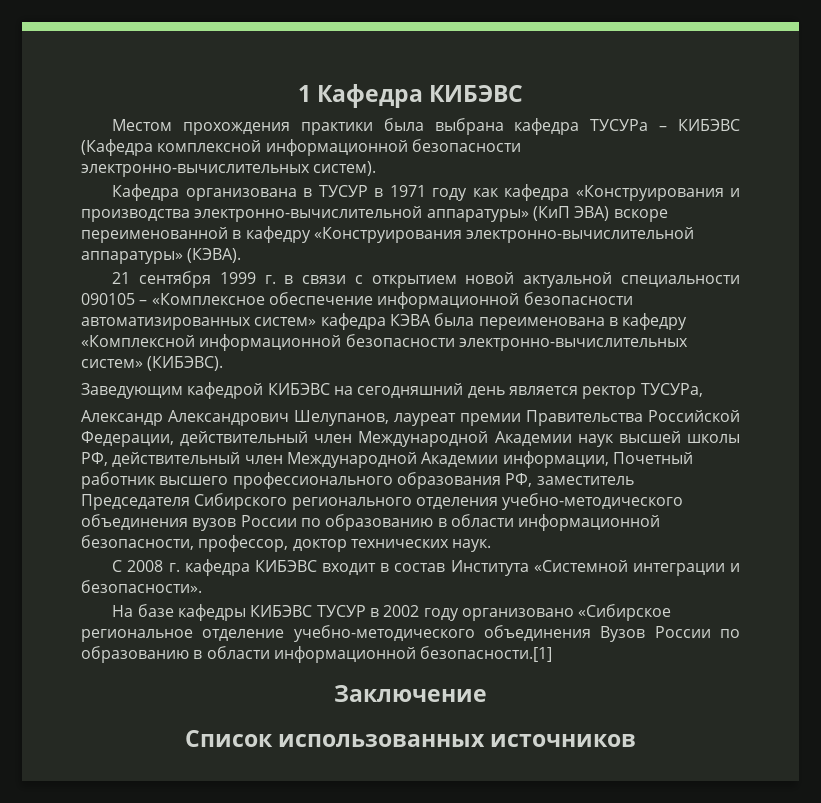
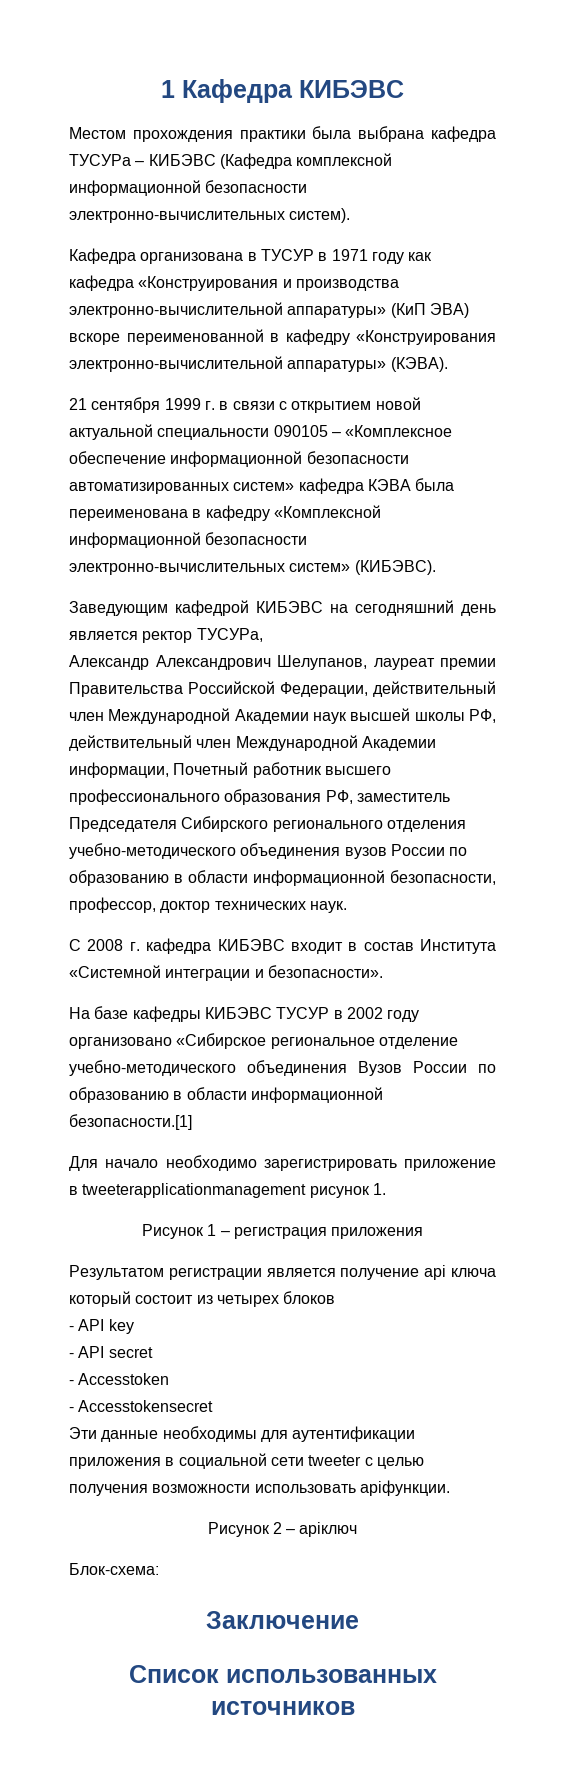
(553, 654) none -> [69,1155,496,1171] [69,1183,386,1198] [141,1224,424,1239] [69,1265,497,1280] [69,1291,336,1307] [69,1319,134,1334] [69,1346,153,1358] [69,1373,170,1385] [69,1400,214,1412] [69,1426,416,1442] [69,1453,424,1469] [69,1480,450,1496] [207,1522,358,1537] [69,1563,159,1575] // Для начало необходимо зарегистрировать приложение в tweeterapplicationmanagement рисунок 1. // Рисунок 1 – регистрация приложения // Результатом регистрации является получение api ключа который состоит из четырех блоков // - API key // - API secret // - Accesstoken // - Accesstokensecret // Эти данные необходимы для аутентификации приложения в социальной сети tweeter с целью получения возможности использовать apiфункции. // Рисунок 2 – apiключ // Блок-схема:

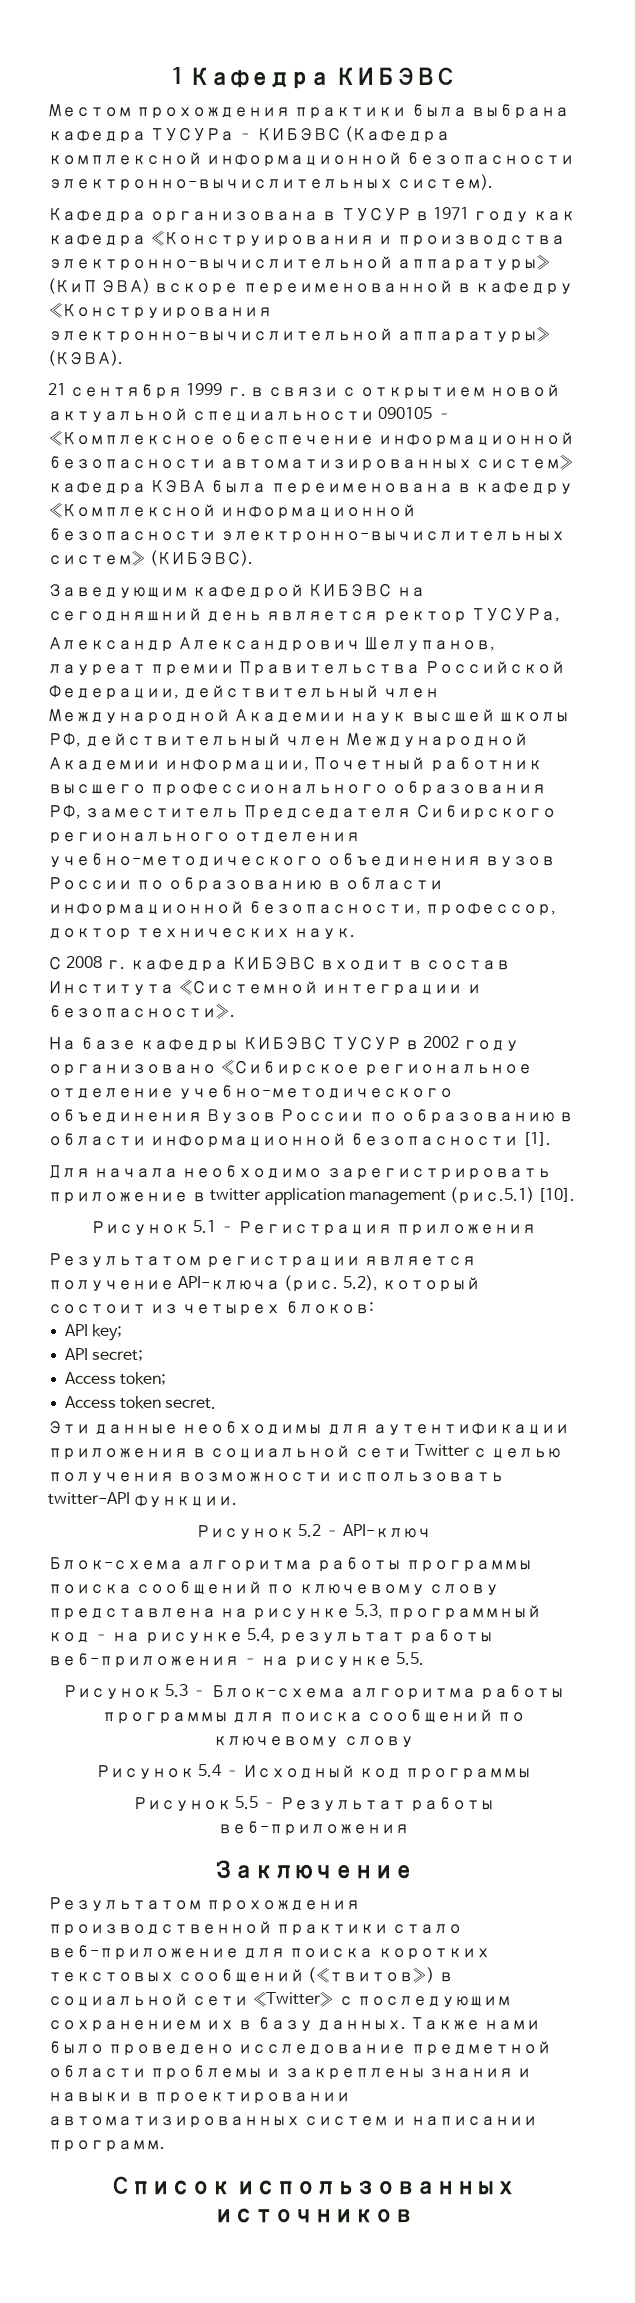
[69,1114,192,1130] безопасности.[1] -> [350,1132,551,1146] безопасности [1].
[105,1159,159,1168] начало -> [94,1168,179,1178] начала
[82,1183,386,1198] [141,1224,327,1239] tweeterapplicationmanagement рисунок 1. // Рисунок 1 – регистрация -> [210,1187,576,1205] [90,1220,393,1236] twitter application management (рис.5.1) [10]. // Рисунок 5.1 – Регистрация
[424,1265,497,1280] api ключа -> [178,1275,378,1292] API-ключа (рис. 5.2),
[283,1291,336,1304] [69,1319,134,1334] [69,1346,153,1358] [69,1373,170,1385] [69,1400,214,1412] блоков // - API key // - API secret // - Accesstoken // - Accesstokensecret -> [284,1301,374,1314] [65,1324,123,1341] [65,1348,144,1361] [65,1372,167,1385] [65,1396,217,1409] блоков: // API key; // API secret; // Access token; // Access token secret.
[308,1455,362,1466] tweeter -> [414,1444,470,1457] Twitter
[359,1480,450,1496] [207,1522,358,1537] [69,1563,159,1575] [206,1611,359,1629] apiфункции. // Рисунок 2 – apiключ // Блок-схема: // Заключение -> [48,1492,238,1507] [195,1524,432,1539] [48,1557,532,1572] [48,1581,499,1595] [48,1604,541,1620] [48,1628,494,1644] [48,1652,424,1668] [63,1684,564,1700] [102,1709,525,1724] [213,1736,414,1747] [95,1764,532,1780] [132,1796,495,1812] [218,1821,409,1836] [213,1860,414,1879] [48,1897,361,1912] [48,1921,463,1936] [48,1945,490,1960] [48,1967,453,1983] [48,1991,511,2007] [48,2017,541,2032] [48,2041,551,2056] [48,2065,531,2080] [48,2092,351,2104] [48,2116,537,2128] [48,2140,165,2152] twitter-API функции. // Рисунок 5.2 – API-ключ // Блок-схема алгоритма работы программы поиска сообщений по ключевому слову представлена на рисунке 5.3, программный код – на рисунке 5.4, результат работы веб-приложения – на рисунке 5.5. // Рисунок 5.3 – Блок-схема алгоритма работы программы для поиска сообщений по ключевому слову // Рисунок 5.4 – Исходный код программы // Рисунок 5.5 – Результат работы веб-приложения // Заключение // Результатом прохождения производственной практики стало веб-приложение для поиска коротких текстовых сообщений («твитов») в социальной сети «Twitter» с последующим сохранением их в базу данных. Также нами было проведено исследование предметной области проблемы и закреплены знания и навыки в проектировании автоматизированных систем и написании программ.

